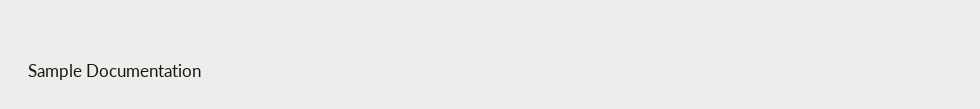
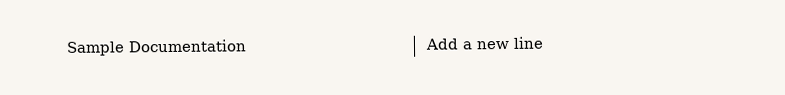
(202, 70) none -> [425,36,544,50] // Add a new line

